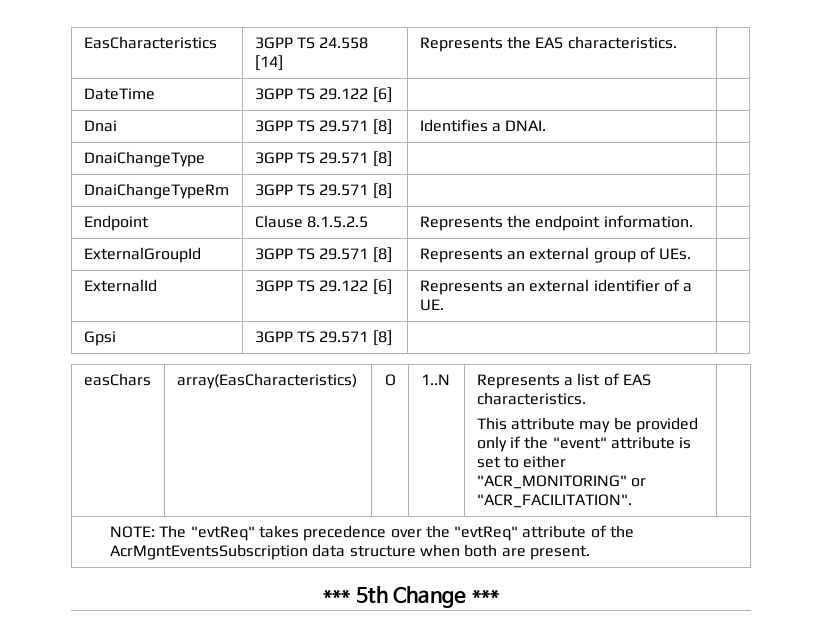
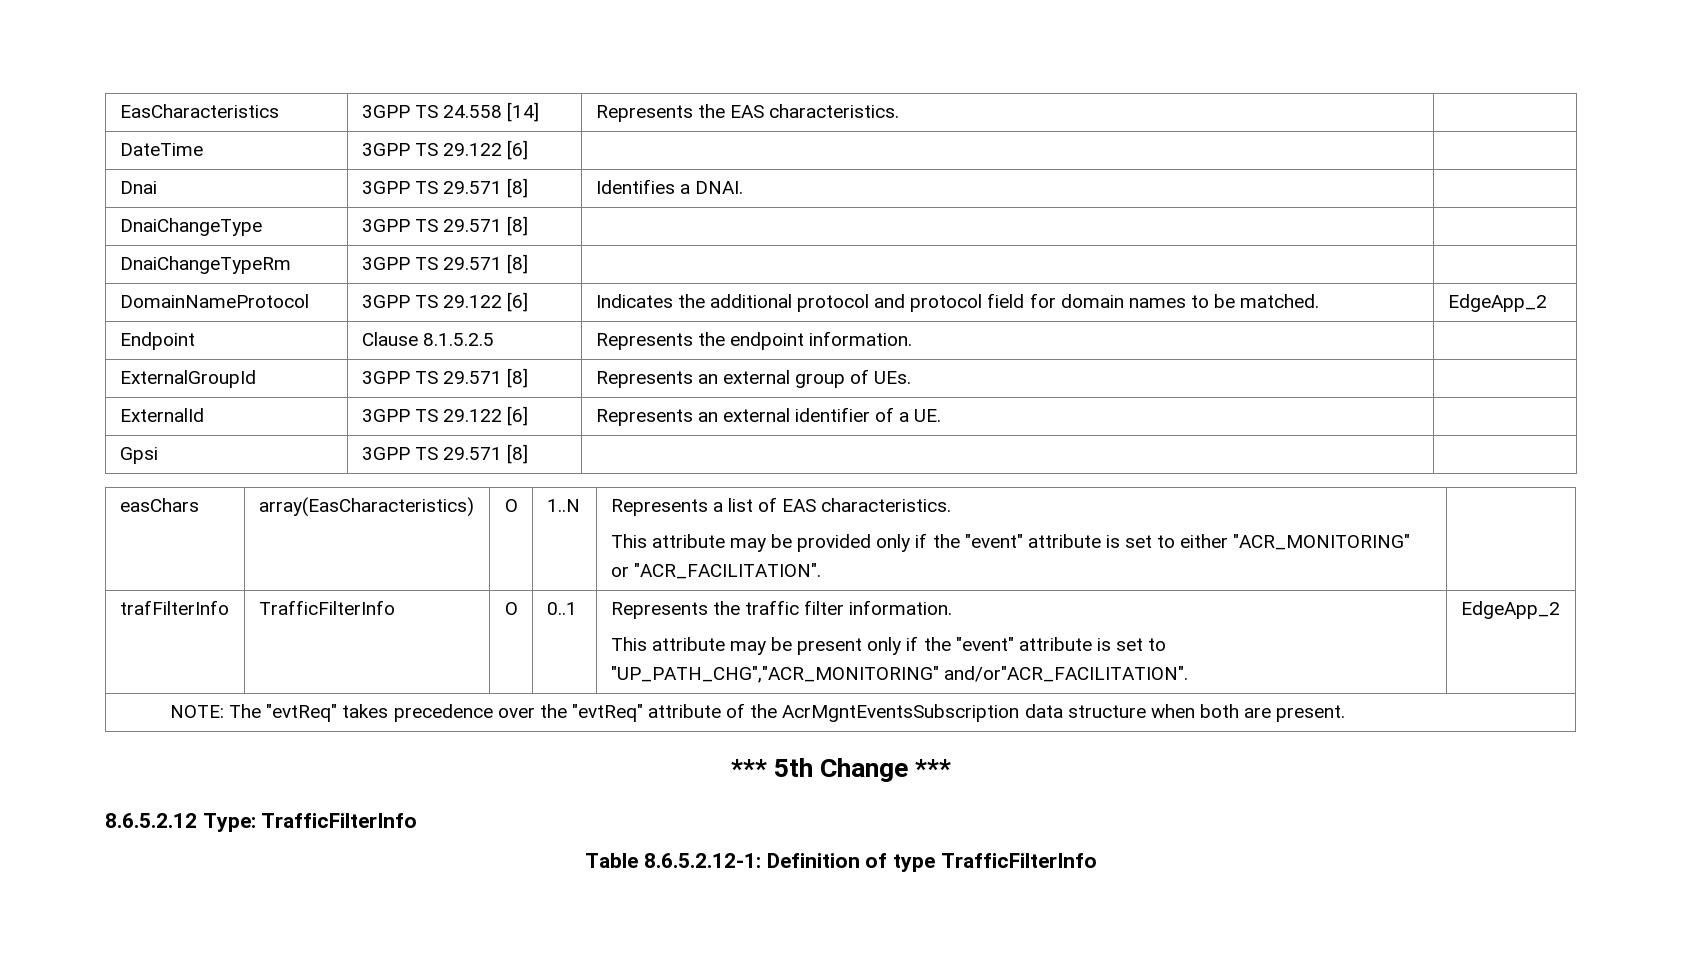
(392, 191) none -> [119,294,309,308] [361,292,529,312] [595,293,1320,312] [1447,294,1547,312] // DomainNameProtocol | 3GPP TS 29.122 [6] | Indicates the additional protocol and protocol field for domain names to be matched. | EdgeApp_2
(632, 501) none -> [119,600,229,615] [258,600,395,615] [504,602,518,615] [546,602,577,615] [610,600,953,619] [610,636,1167,655] [610,666,1188,683] [1460,601,1560,619] // trafFilterInfo | TrafficFilterInfo | O | 0..1 | Represents the traffic filter information. // This attribute may be present only if the "event" attribute is set to "UP_PATH_CHG","ACR_MONITORING" and/or"ACR_FACILITATION". | EdgeApp_2
(499, 595) none -> [105,813,418,832] [585,853,1097,872] // 8.6.5.2.12 Type: TrafficFilterInfo // Table 8.6.5.2.12-1: Definition of type TrafficFilterInfo

